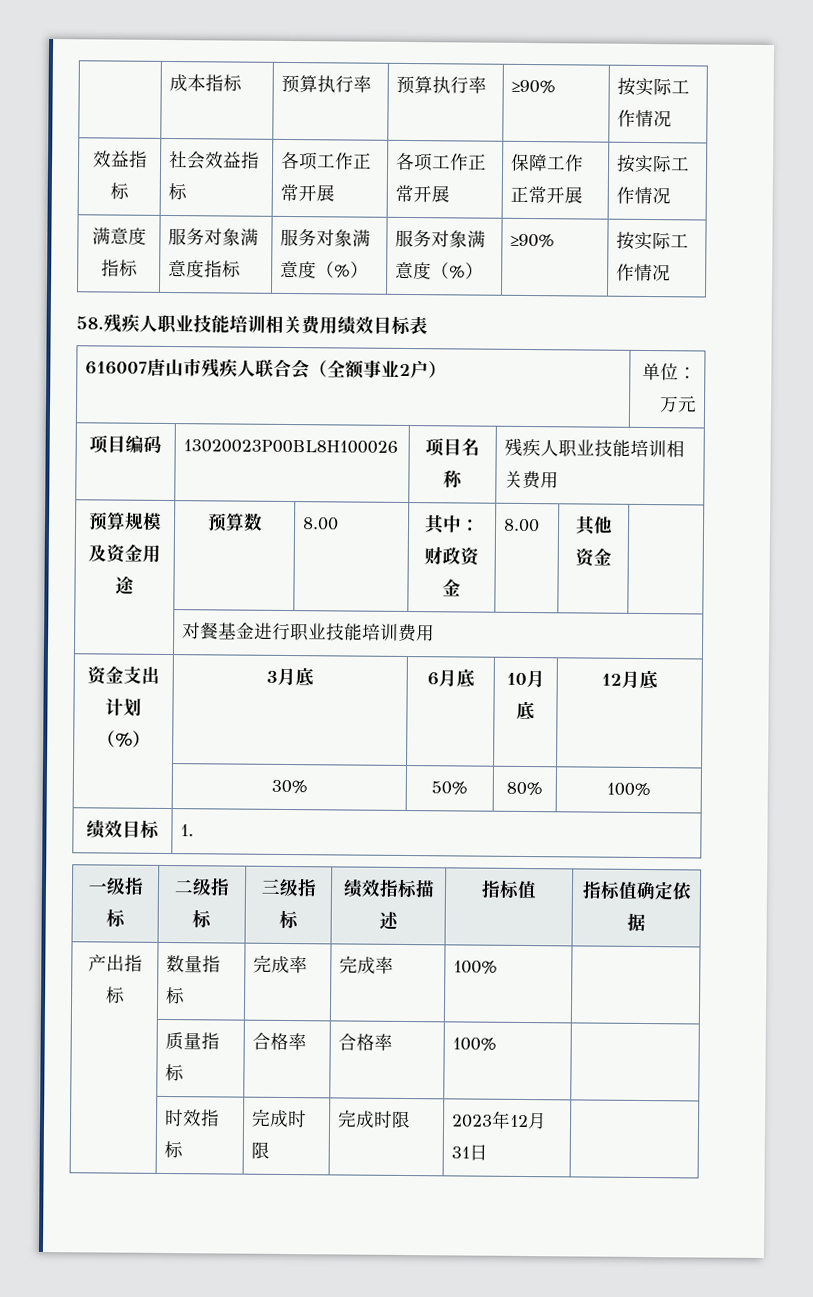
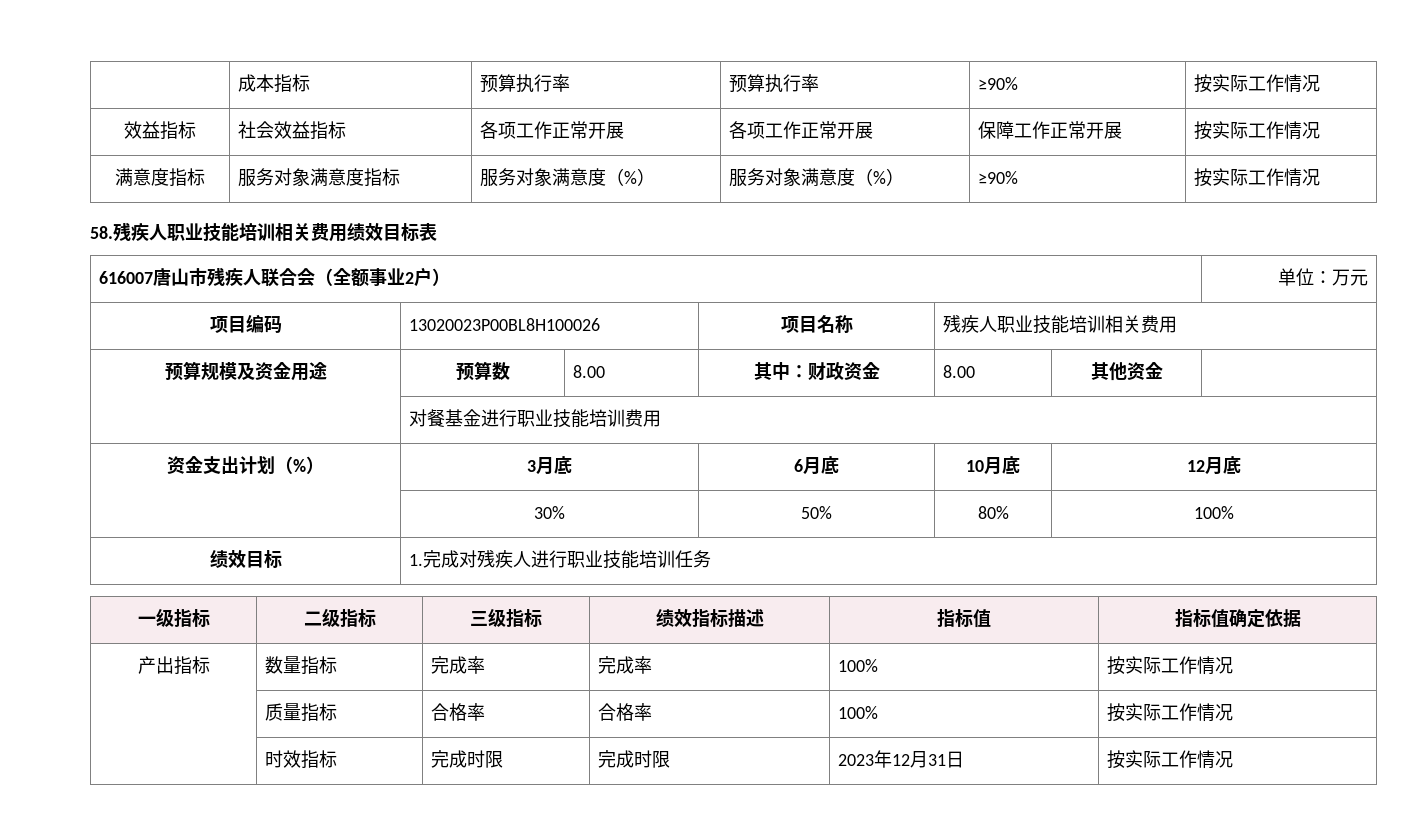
(195, 830) none -> [422,550,711,569] 完成对残疾人进行职业技能培训任务
(499, 967) none -> [1106,656,1233,675] 按实际工作情况
(498, 1044) none -> [1106,703,1233,722] 按实际工作情况
(489, 1152) none -> [1106,750,1233,769] 按实际工作情况

